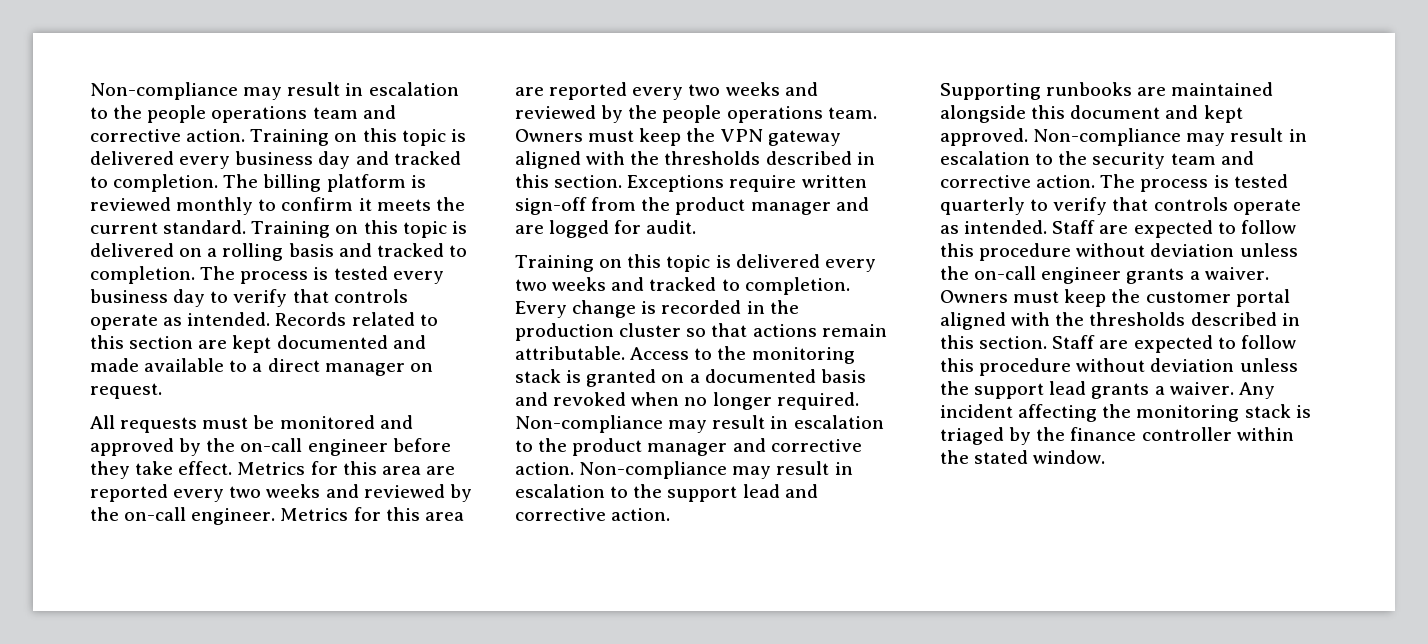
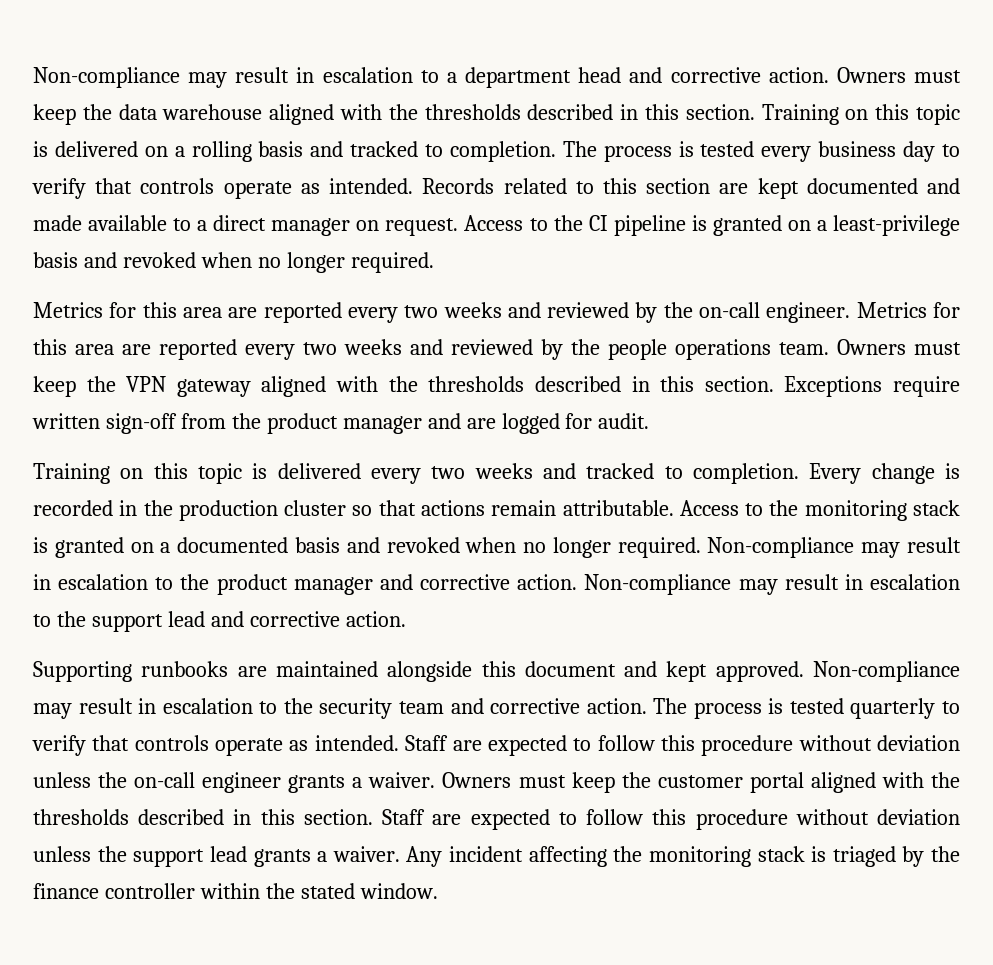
[90,82,459,100] [90,105,396,123] [90,128,466,146] [90,151,461,169] [90,174,426,192] [90,197,465,215] [90,220,247,234] Non-compliance may result in escalation to the people operations team and corrective action. Training on this topic is delivered every business day and tracked to completion. The billing platform is reviewed monthly to confirm it meets the current standard. -> [33,67,962,88] [33,104,755,125] Non-compliance may result in escalation to a department head and corrective action. Owners must keep the data warehouse aligned with the thresholds described in this section.
[90,415,413,433] [90,438,451,456] [90,461,233,479] // All requests must be monitored and approved by the on-call engineer before they take effect. -> [464,215,960,236] [33,252,434,273] Access to the CI pipeline is granted on a least-privilege basis and revoked when no longer required. //

